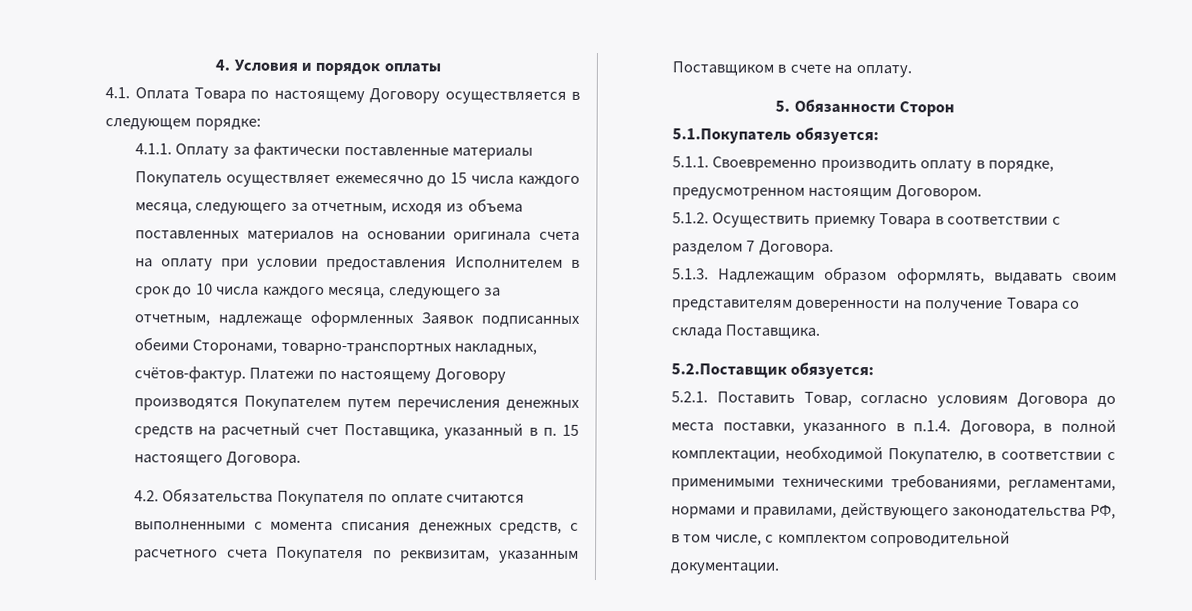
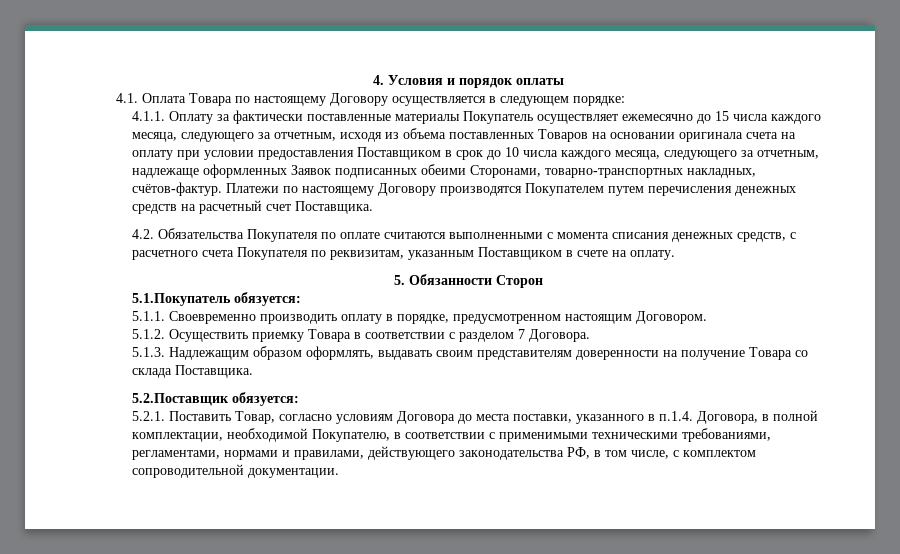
[246,230,334,243] материалов -> [538,129,589,142] Товаров
[454,256,563,269] Исполнителем -> [357,147,442,160] Поставщиком
[343,423,579,440] [133,451,302,467] Поставщика, указанный в п. 15 настоящего Договора. -> [295,201,374,214] Поставщика.

